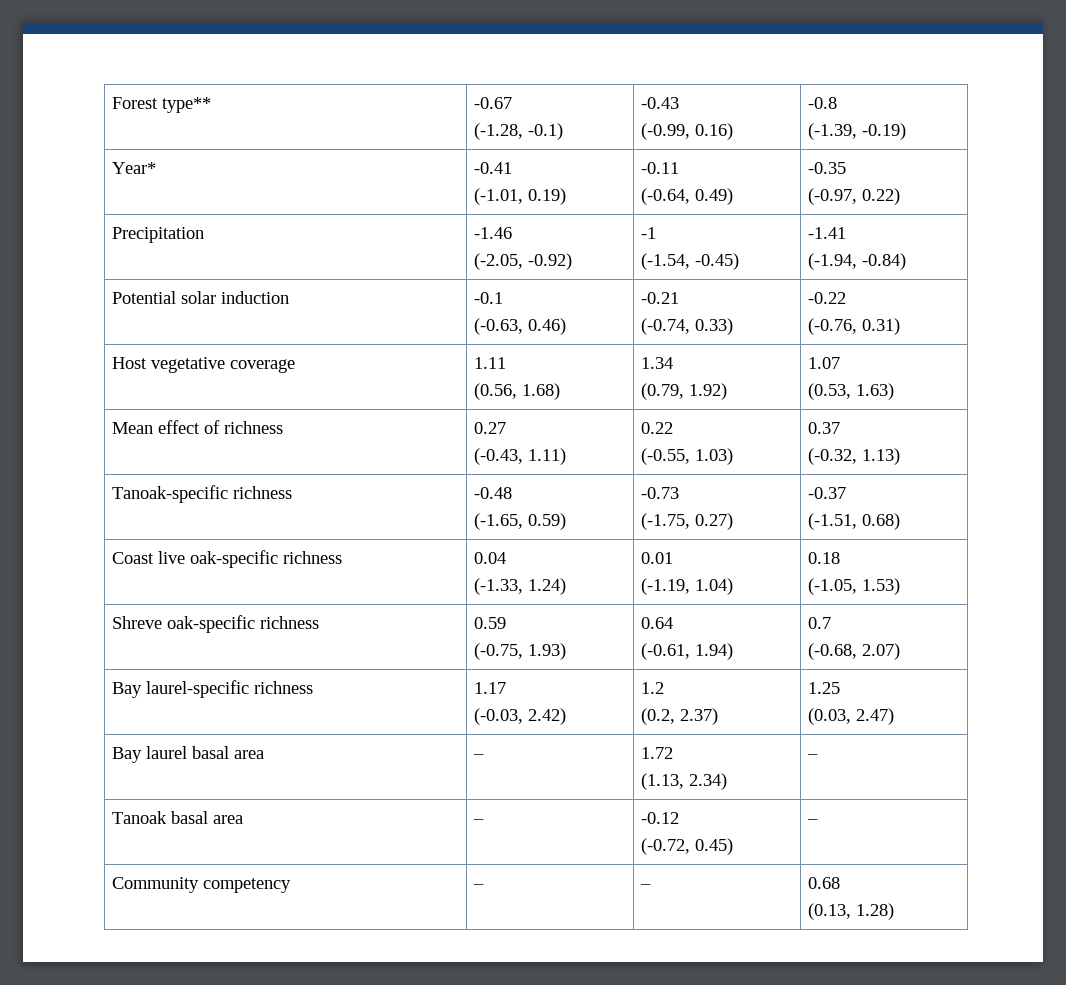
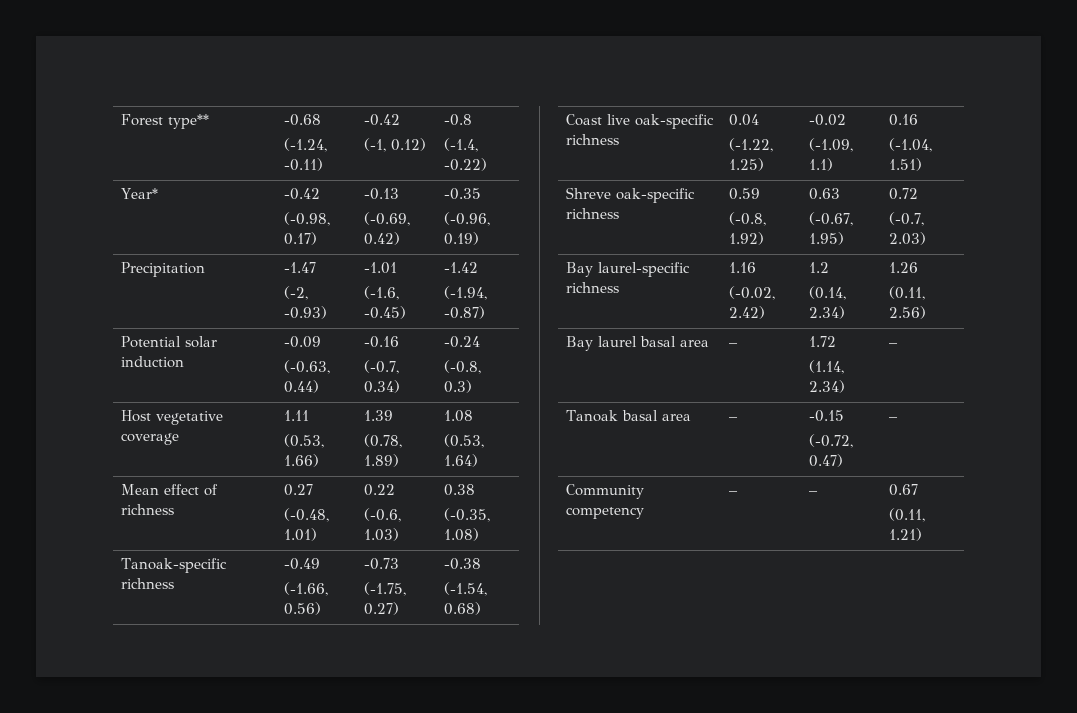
[473,97,512,109] [473,123,563,140] [640,97,679,109] [640,123,733,140] -0.67 // (-1.28, -0.1) | -0.43 // (-0.99, 0.16) -> [284,114,322,126] [284,138,328,152] [284,158,324,171] [364,114,401,126] [364,138,427,152] -0.68 // (-1.24, -0.11) | -0.42 // (-1, 0.12)
[807,123,906,140] (-1.39, -0.19) -> [444,138,479,152] [444,158,488,171] (-1.4, -0.22)
[473,162,512,174] [473,188,566,205] [640,162,679,174] [640,188,733,205] -0.41 // (-1.01, 0.19) | -0.11 // (-0.64, 0.49) -> [284,188,321,200] [284,212,331,226] [284,232,318,245] [364,188,400,200] [364,212,411,226] [364,232,401,245] -0.42 // (-0.98, 0.17) | -0.13 // (-0.69, 0.42)
[807,188,900,205] (-0.97, 0.22) -> [444,212,491,226] [444,232,480,245] (-0.96, 0.19)
[473,227,512,239] [473,253,572,270] [640,227,656,239] [640,253,690,270] -1.46 // (-2.05, -0.92) | -1 // (-1.54, -> [284,262,317,273] [284,286,309,300] [284,306,328,319] [364,262,398,274] [364,286,400,300] -1.47 // (-2, -0.93) | -1.01 // (-1.6,
[807,227,846,239] -1.41 -> [444,262,479,273] -1.42
[861,253,906,270] -0.84) -> [444,306,486,319] -0.87)
[473,292,503,304] -0.1 -> [284,336,322,348] -0.09
[527,318,566,335] [640,292,679,304] [640,318,733,335] [807,292,846,304] [807,318,900,335] [111,357,295,373] [473,357,506,369] [473,383,560,400] [640,357,673,369] [640,383,727,400] [807,357,840,369] [807,383,894,400] 0.46) | -0.21 // (-0.74, 0.33) | -0.22 // (-0.76, 0.31) // Host vegetative coverage | 1.11 // (0.56, 1.68) | 1.34 // (0.79, 1.92) | 1.07 // (0.53, 1.63) -> [284,380,320,393] [364,336,400,348] [364,360,400,374] [364,380,401,393] [444,336,481,348] [444,360,482,374] [444,380,473,393] [121,410,224,425] [121,433,180,445] [284,410,310,421] [284,434,325,448] [284,454,320,467] [364,410,394,421] [364,434,403,448] [364,454,400,467] [444,410,474,422] [444,434,485,448] [444,454,479,467] 0.44) | -0.16 // (-0.7, 0.34) | -0.24 // (-0.8, 0.3) // Host vegetative coverage | 1.11 // (0.53, 1.66) | 1.39 // (0.78, 1.89) | 1.08 // (0.53, 1.64)
[473,448,566,465] (-0.43, 1.11) -> [284,508,330,522] [284,528,318,541] (-0.48, 1.01)
[640,448,690,465] (-0.55, -> [364,508,402,522] (-0.6,
[807,422,840,434] [807,448,900,465] 0.37 // (-0.32, 1.13) -> [444,484,476,496] [444,508,491,522] [444,528,480,541] 0.38 // (-0.35, 1.08)
[473,487,512,499] [473,513,566,530] -0.48 // (-1.65, 0.59) -> [284,558,321,570] [284,582,329,596] [284,602,322,615] -0.49 // (-1.66, 0.56)
[807,487,846,499] [807,513,857,530] -0.37 // (-1.51, -> [444,558,482,570] [444,582,488,596] -0.38 // (-1.54,
[473,578,566,595] [640,552,673,564] [640,578,733,595] [807,552,840,564] [807,578,900,595] [111,615,319,633] [473,617,506,629] [473,643,566,660] [640,617,673,629] [640,643,733,660] [807,617,831,629] [807,643,900,660] (-1.33, 1.24) | 0.01 // (-1.19, 1.04) | 0.18 // (-1.05, 1.53) // Shreve oak-specific richness | 0.59 // (-0.75, 1.93) | 0.64 // (-0.61, 1.94) | 0.7 // (-0.68, 2.07) -> [729,138,774,152] [729,158,765,171] [809,114,847,126] [809,138,854,152] [809,158,834,171] [889,114,919,126] [889,138,933,152] [889,158,923,171] [566,187,696,203] [566,208,620,219] [729,188,761,200] [729,212,767,226] [729,232,765,245] [809,188,841,200] [809,212,854,226] [809,232,845,245] [889,188,919,200] [889,212,925,226] [889,232,927,245] (-1.22, 1.25) | -0.02 // (-1.09, 1.1) | 0.16 // (-1.04, 1.51) // Shreve oak-specific richness | 0.59 // (-0.8, 1.92) | 0.63 // (-0.67, 1.95) | 0.72 // (-0.7, 2.03)
[473,682,506,694] [473,708,523,725] 1.17 // (-0.03, -> [729,262,757,273] [729,286,776,300] 1.16 // (-0.02,
[640,708,718,725] [807,682,840,694] [807,708,894,725] (0.2, 2.37) | 1.25 // (0.03, 2.47) -> [809,286,847,300] [809,306,846,319] [889,262,919,273] [889,286,926,300] [889,306,927,319] (0.14, 2.34) | 1.26 // (0.11, 2.56)
[640,773,684,790] (1.13, -> [809,360,845,374] (1.14,
[640,812,679,824] -0.12 -> [809,410,845,422] -0.15
[694,838,733,855] 0.45) -> [809,454,844,467] 0.47)
[807,877,840,889] [807,903,894,920] 0.68 // (0.13, 1.28) -> [889,484,919,496] [889,508,926,522] [889,528,923,541] 0.67 // (0.11, 1.21)

